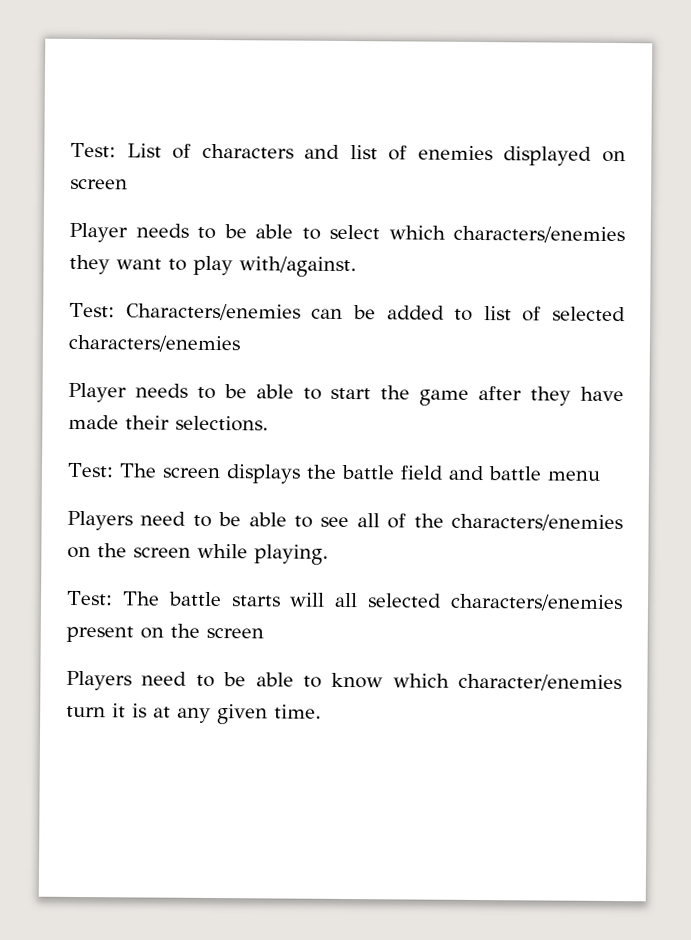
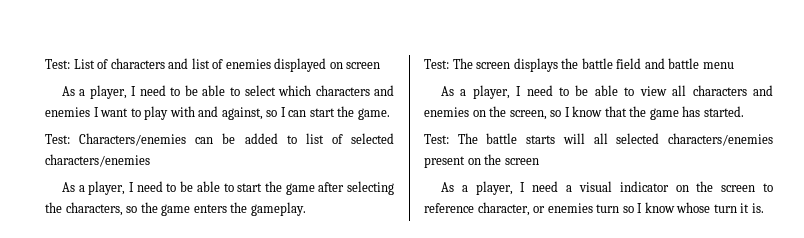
[69,222,189,243] Player needs -> [61,85,166,99] As a player, I need
[453,225,625,244] [69,254,357,278] characters/enemies they want to play with/against. -> [315,85,394,96] [45,106,390,120] characters and enemies I want to play with and against, so I can start the game.
[68,382,188,403] Player needs -> [61,181,163,195] As a player, I need
[530,386,625,406] [68,414,269,432] they have made their selections. -> [347,181,394,195] [45,202,306,216] selecting the characters, so the game enters the gameplay.
[67,510,623,532] [67,543,329,565] Players need to be able to see all of the characters/enemies on the screen while playing. -> [440,85,774,99] [424,106,744,120] As a player, I need to be able to view all characters and enemies on the screen, so I know that the game has started.
[66,670,622,692] [66,703,322,725] Players need to be able to know which character/enemies turn it is at any given time. -> [440,181,773,195] [424,202,764,216] As a player, I need a visual indicator on the screen to reference character, or enemies turn so I know whose turn it is.

